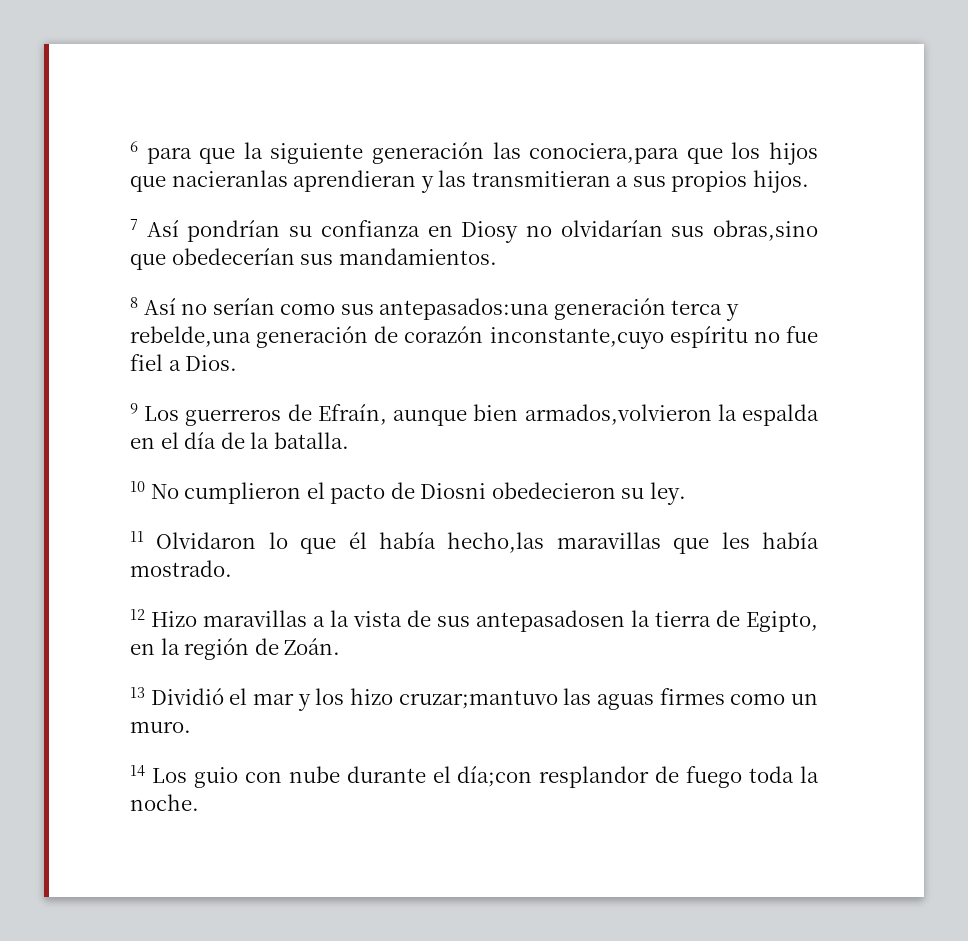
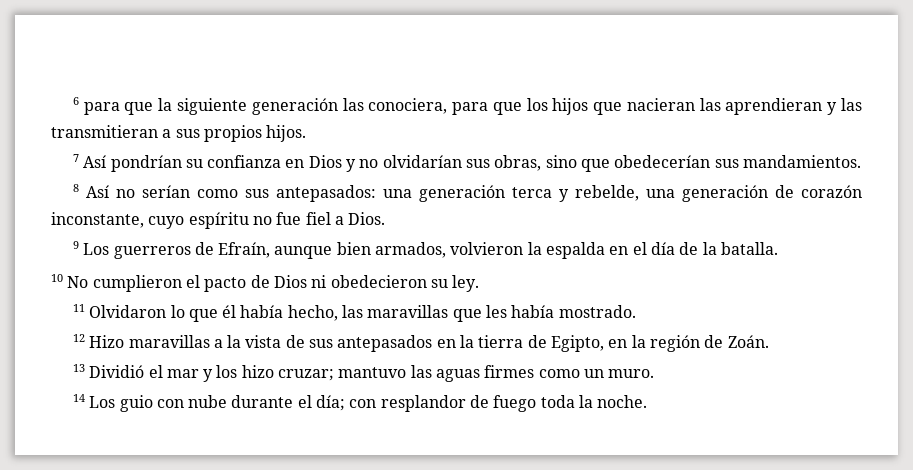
[529,143,680,164] conociera,para -> [368,98,489,115] conociera, para
[171,170,288,187] nacieranlas -> [626,98,721,111] nacieran las
[461,221,519,243] Diosy -> [308,155,357,172] Dios y
[713,220,818,241] obras,sino -> [494,155,577,171] obras, sino
[379,298,550,320] antepasados:una -> [275,185,412,202] antepasados: una
[130,326,251,347] rebelde,una -> [574,185,675,201] rebelde, una
[489,327,664,349] inconstante,cuyo -> [51,212,185,229] inconstante, cuyo
[524,404,712,425] armados,volvieron -> [375,242,524,258] armados, volvieron
[420,483,487,499] Diosni -> [273,275,327,288] Dios ni
[447,532,545,553] hecho,las -> [287,305,364,321] hecho, las
[476,610,625,632] antepasadosen -> [337,335,456,352] antepasados en
[398,690,558,709] cruzar;mantuvo -> [278,367,407,381] cruzar; mantuvo
[457,766,533,787] día;con -> [316,395,377,411] día; con

